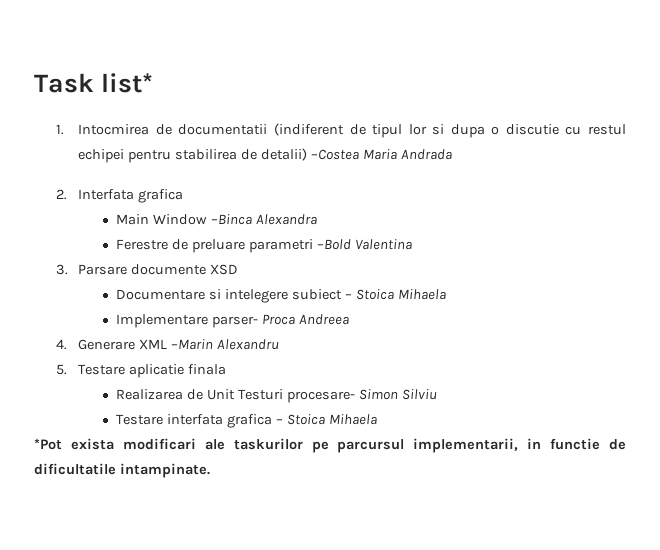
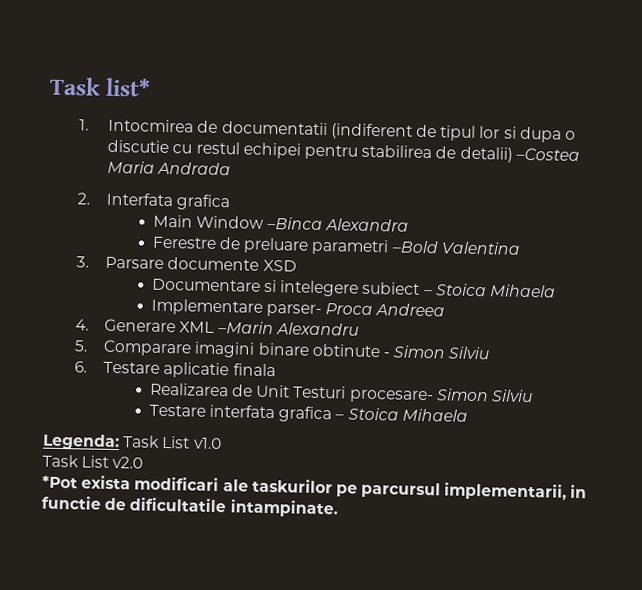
(68, 369) none -> [103,339,491,360] [73,361,87,373] Comparare imagini binare obtinute - Simon Silviu // 6.
(378, 419) none -> [42,433,222,451] [42,454,144,469] // Legenda: Task List v1.0 // Task List v2.0

